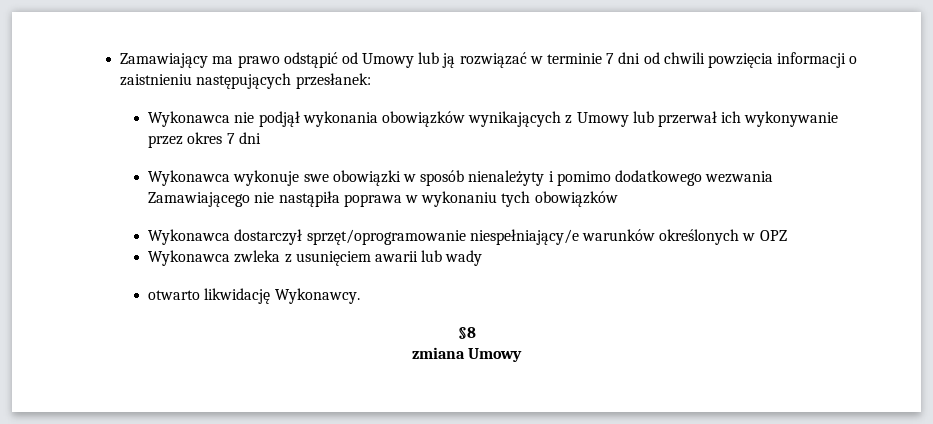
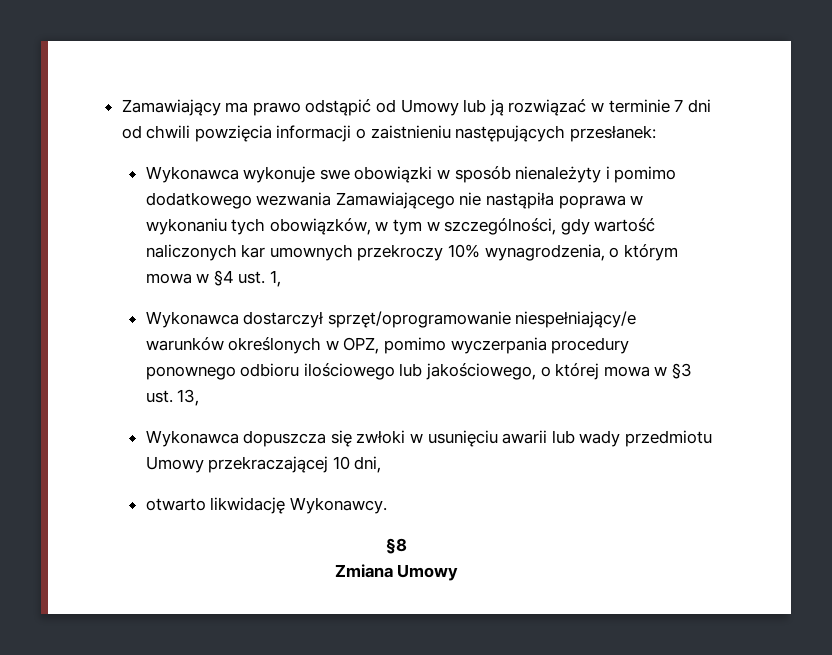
[148,111,839,127] [148,132,261,148] // Wykonawca nie podjął wykonania obowiązków wynikających z Umowy lub przerwał ich wykonywanie przez okres 7 dni -> (656, 133) none
[534,191,618,207] obowiązków -> [269,218,656,235] [145,244,678,261] [145,270,282,287] obowiązków, w tym w szczególności, gdy wartość naliczonych kar umownych przekroczy 10% wynagrodzenia, o którym mowa w §4 ust. 1,
[759,230,787,241] [148,250,483,266] OPZ // Wykonawca zwleka z usunięciem awarii lub wady -> [343,337,630,354] [145,363,693,380] [145,389,200,406] [145,430,713,447] [145,456,382,473] OPZ, pomimo wyczerpania procedury ponownego odbioru ilościowego lub jakościowego, o której mowa w §3 ust. 13, // Wykonawca dopuszcza się zwłoki w usunięciu awarii lub wady przedmiotu Umowy przekraczającej 10 dni,
[411,347,465,359] zmiana -> [334,564,393,578] Zmiana

